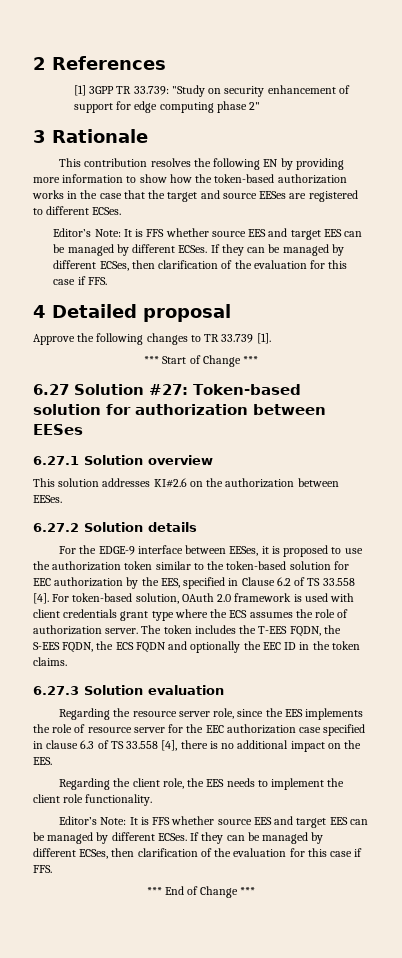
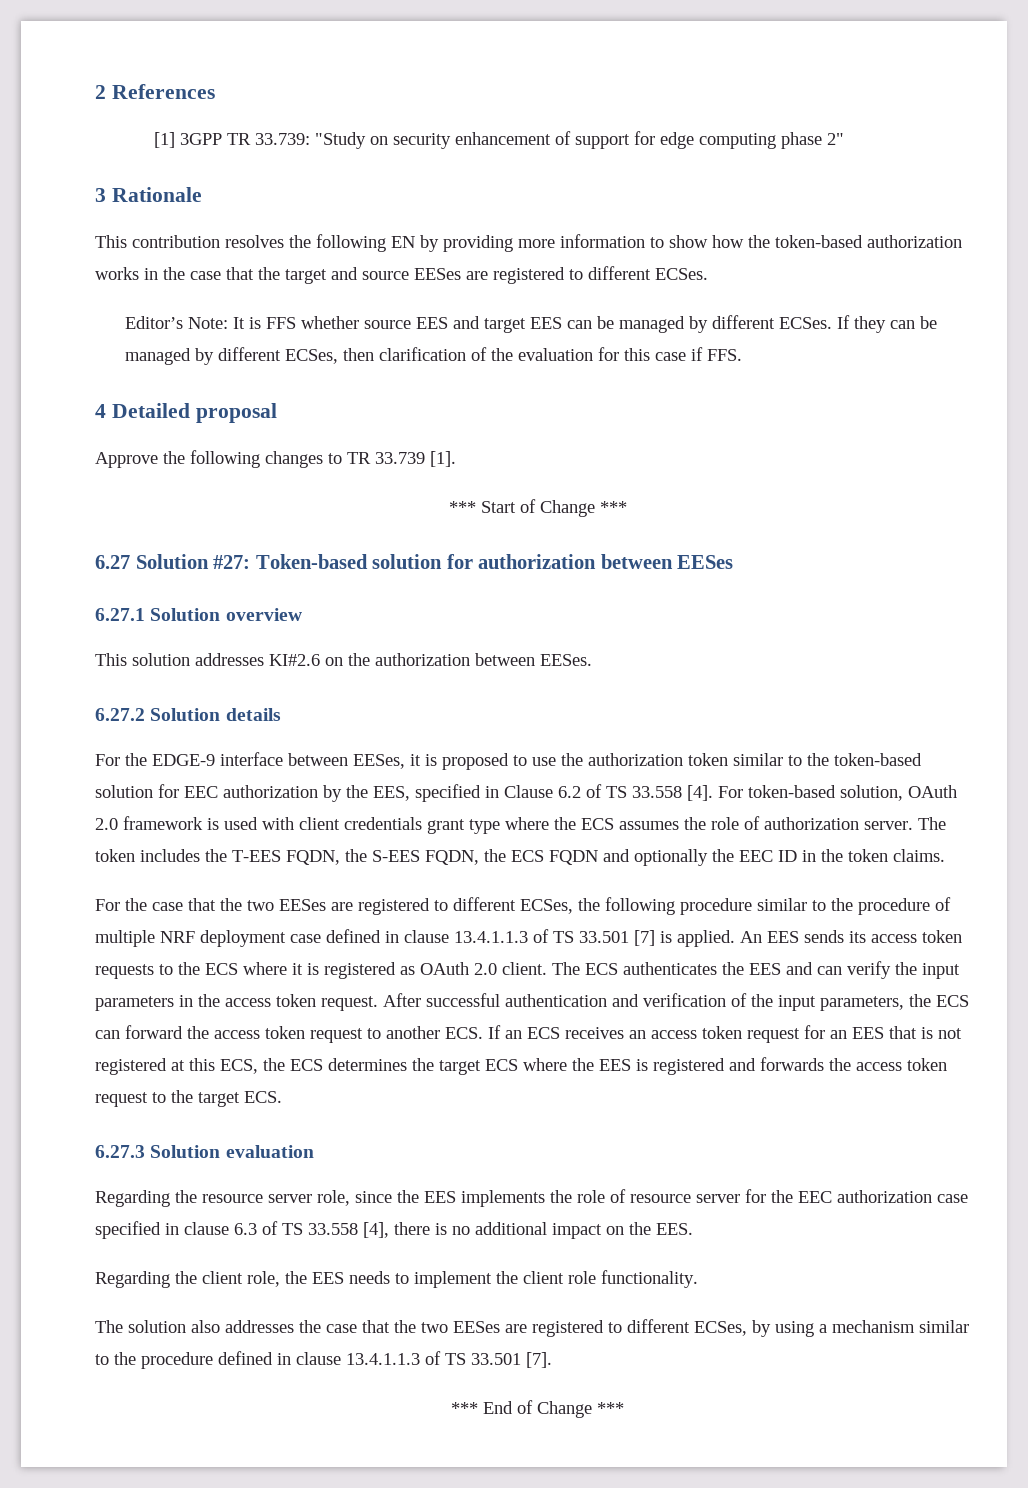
(67, 661) none -> [95,897,951,915] [95,929,962,947] [95,961,960,979] [95,993,969,1011] [95,1025,962,1043] [95,1057,947,1075] [95,1090,282,1107] // For the case that the two EESes are registered to different ECSes, the following procedure similar to the procedure of multiple NRF deployment case defined in clause 13.4.1.1.3 of TS 33.501 [7] is applied. An EES sends its access token requests to the ECS where it is registered as OAuth 2.0 client. The ECS authenticates the EES and can verify the input parameters in the access token request. After successful authentication and verification of the input parameters, the ECS can forward the access token request to another ECS. If an ECS receives an access token request for an EES that is not registered at this ECS, the ECS determines the target ECS where the EES is registered and forwards the access token request to the target ECS.
[59,816,368,828] [33,832,324,844] [33,848,363,859] [33,865,52,873] Editor’s Note: It is FFS whether source EES and target EES can be managed by different ECSes. If they can be managed by different ECSes, then clarification of the evaluation for this case if FFS. -> [95,1319,969,1337] [95,1351,552,1369] The solution also addresses the case that the two EESes are registered to different ECSes, by using a mechanism similar to the procedure defined in clause 13.4.1.1.3 of TS 33.501 [7].

